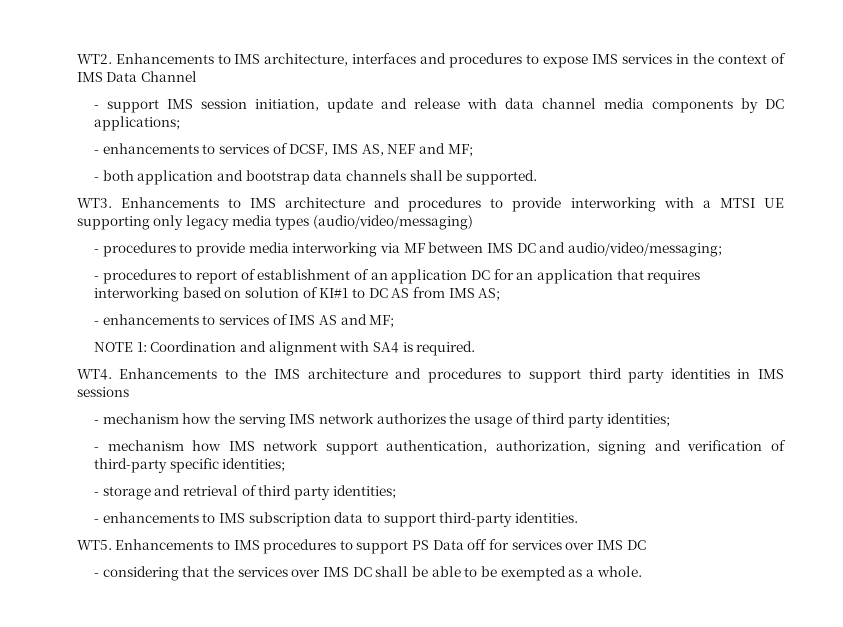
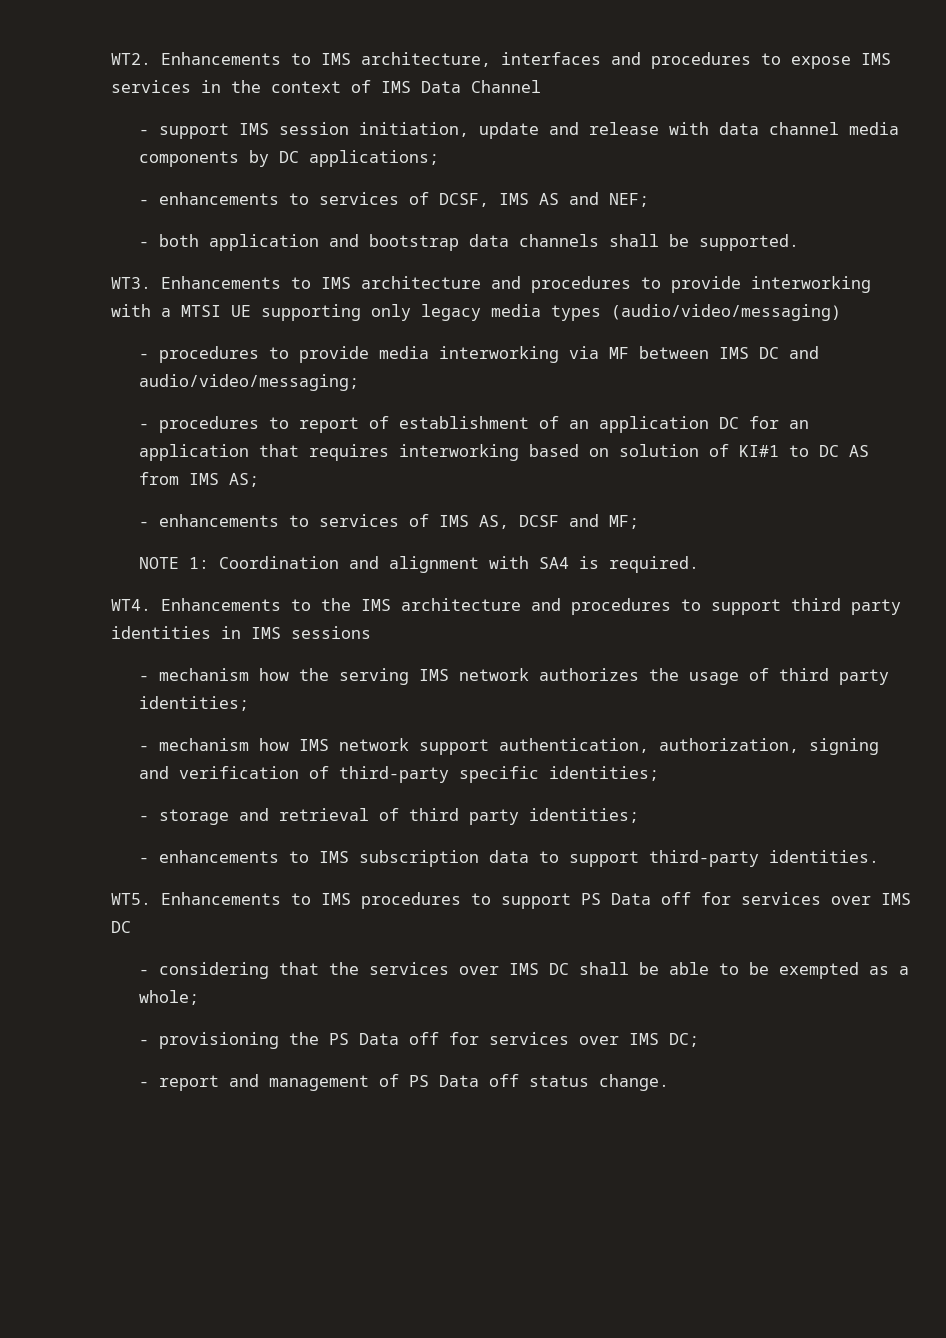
[361,143,473,157] AS, NEF and MF; -> [539,192,650,207] AS and NEF;
[319,315,338,325] AS -> [479,515,560,529] AS, DCSF
[596,566,642,577] whole. -> [139,990,200,1005] [139,1032,700,1049] [139,1074,670,1091] whole; // - provisioning the PS Data off for services over IMS DC; // - report and management of PS Data off status change.

